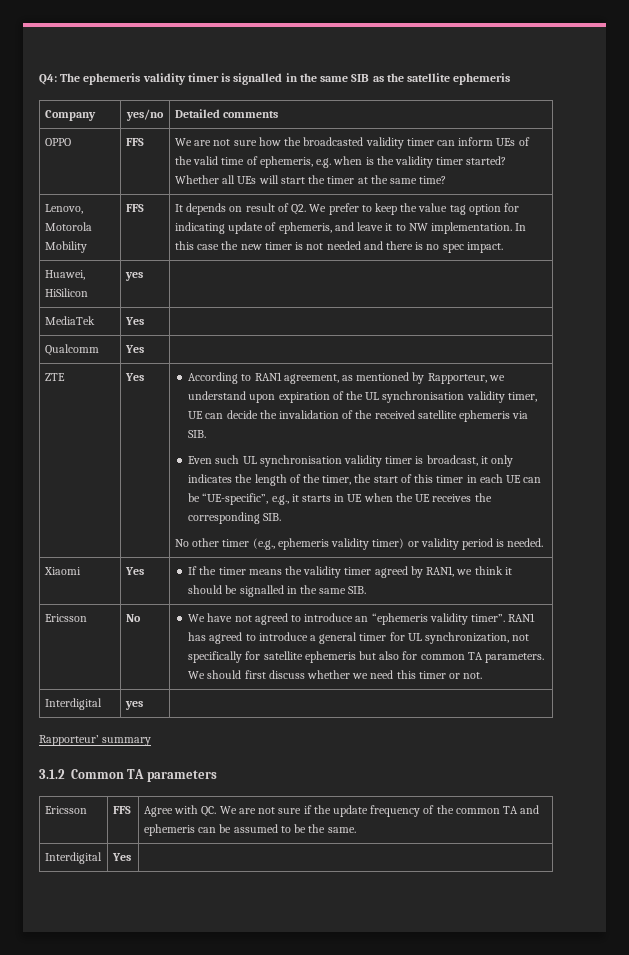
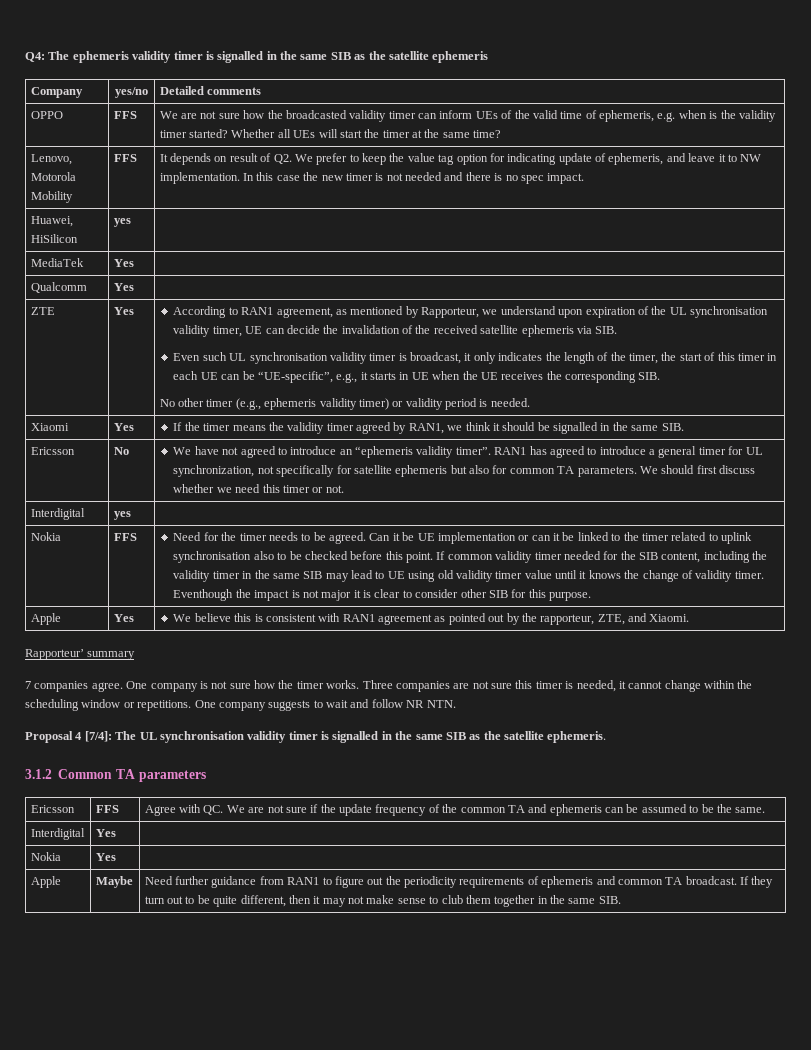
[39,735,152,746] // Rapporteur’ summary -> [30,532,61,541] [113,533,137,541] [173,532,753,544] [173,551,768,563] [173,570,764,582] [173,589,592,601] [30,613,61,625] [113,614,134,622] [173,613,690,625] [25,649,136,660] [25,680,753,692] [25,699,456,711] [25,731,607,743] // Nokia | FFS | Need for the timer needs to be agreed. Can it be UE implementation or can it be linked to the timer related to uplink synchronisation also to be checked before this point. If common validity timer needed for the SIB content, including the validity timer in the same SIB may lead to UE using old validity timer value until it knows the change of validity timer. Eventhough the impact is not major it is clear to consider other SIB for this purpose. // Apple | Yes | We believe this is consistent with RAN1 agreement as pointed out by the rapporteur, ZTE, and Xiaomi. // Rapporteur’ summary // 7 companies agree. One company is not sure how the timer works. Three companies are not sure this timer is needed, it cannot change within the scheduling window or repetitions. One company suggests to wait and follow NR NTN. // Proposal 4 [7/4]: The UL synchronisation validity timer is signalled in the same SIB as the satellite ephemeris.
(131, 857) none -> [30,852,61,861] [95,853,116,861] [30,876,61,888] [95,876,133,888] [144,876,774,888] [144,895,621,907] // Nokia | Yes | // Apple | Maybe | Need further guidance from RAN1 to figure out the periodicity requirements of ephemeris and common TA broadcast. If they turn out to be quite different, then it may not make sense to club them together in the same SIB.

